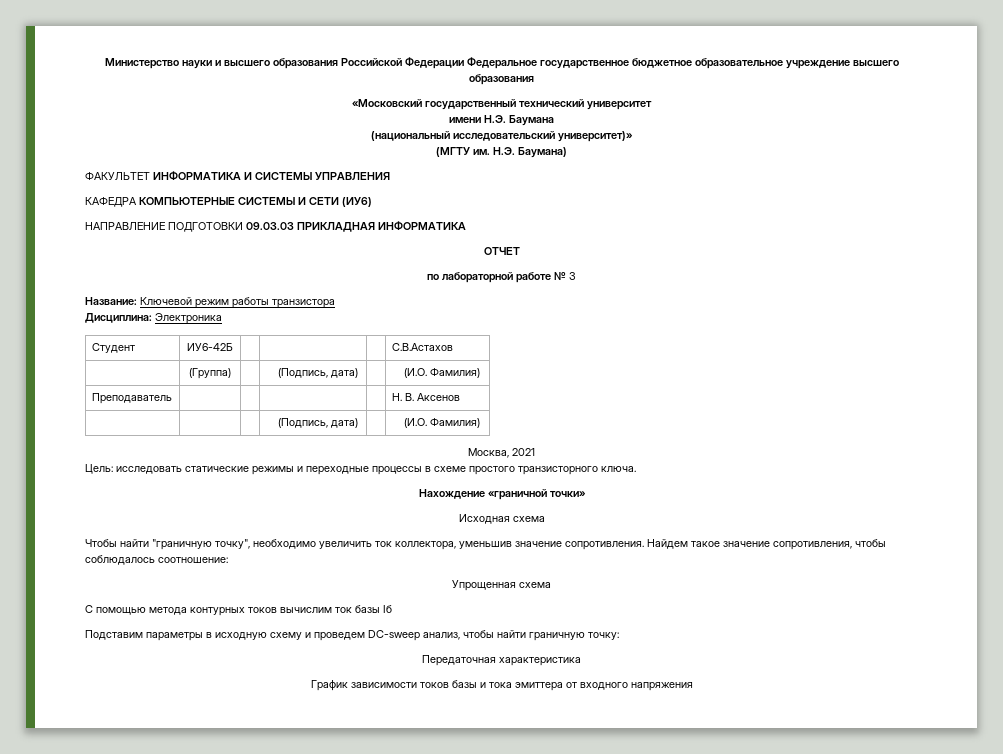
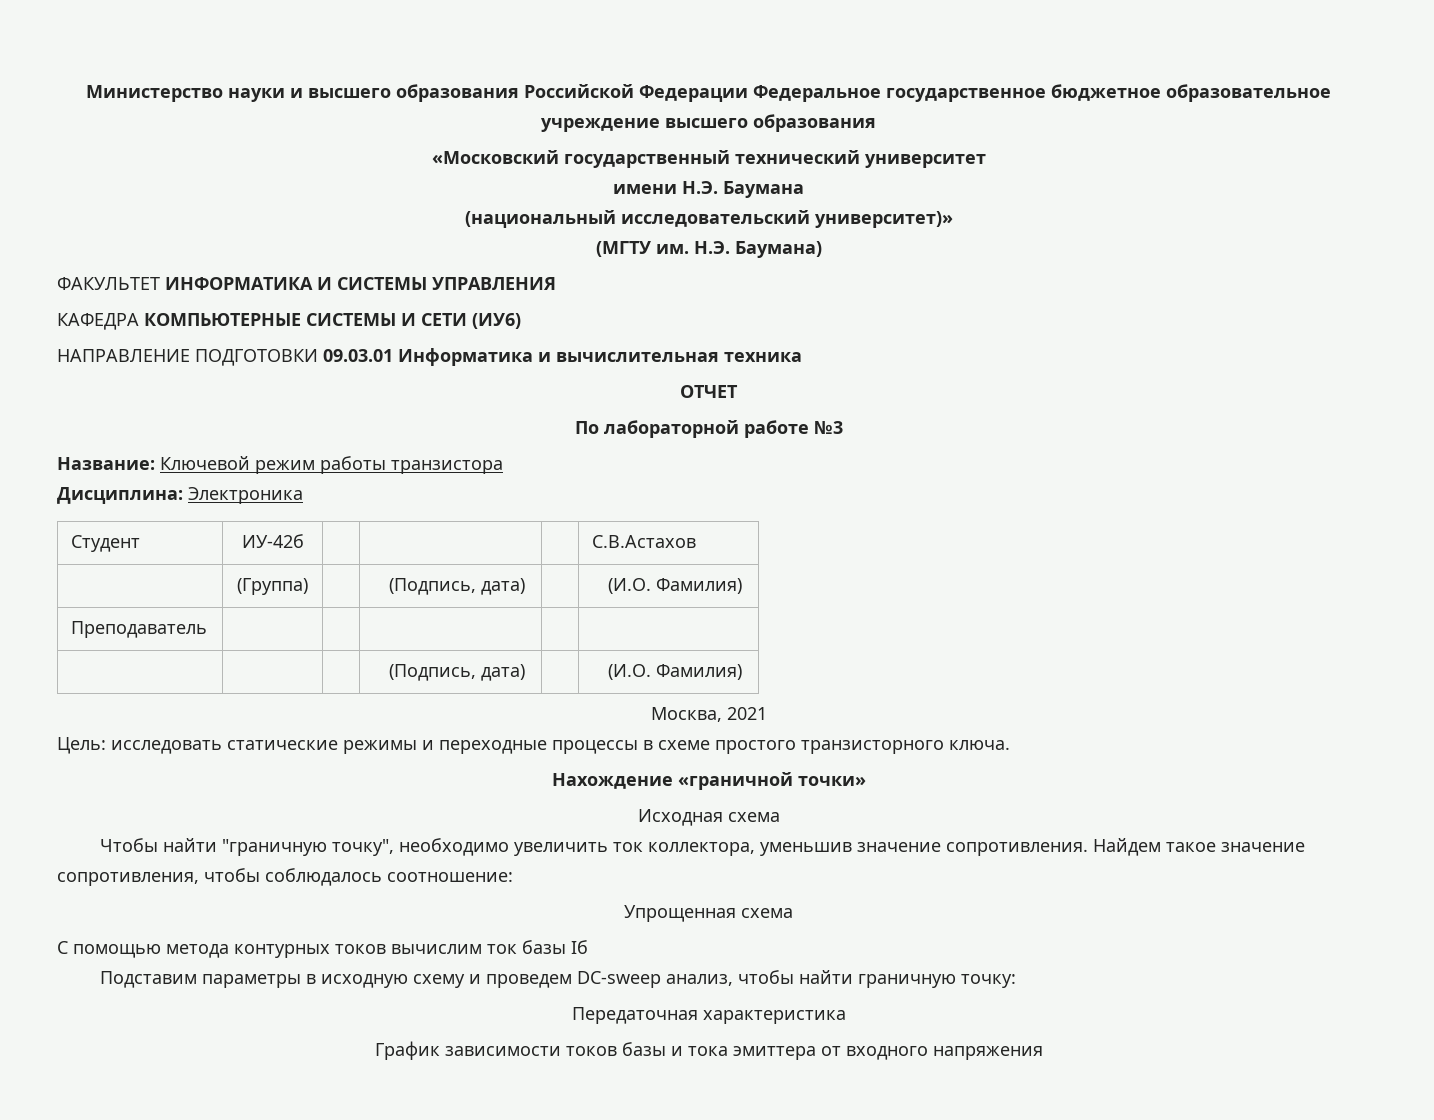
[246,221,466,232] 09.03.03 ПРИКЛАДНАЯ ИНФОРМАТИКА -> [323,348,802,366] 09.03.01 Информатика и вычислительная техника
[427,274,439,280] по -> [574,421,599,434] По
[554,272,576,280] № 3 -> [813,421,843,434] №3
[187,343,233,351] ИУ6-42Б -> [241,534,304,548] ИУ-42б
[391,393,460,401] Н. В. Аксенов -> (208, 629) none

